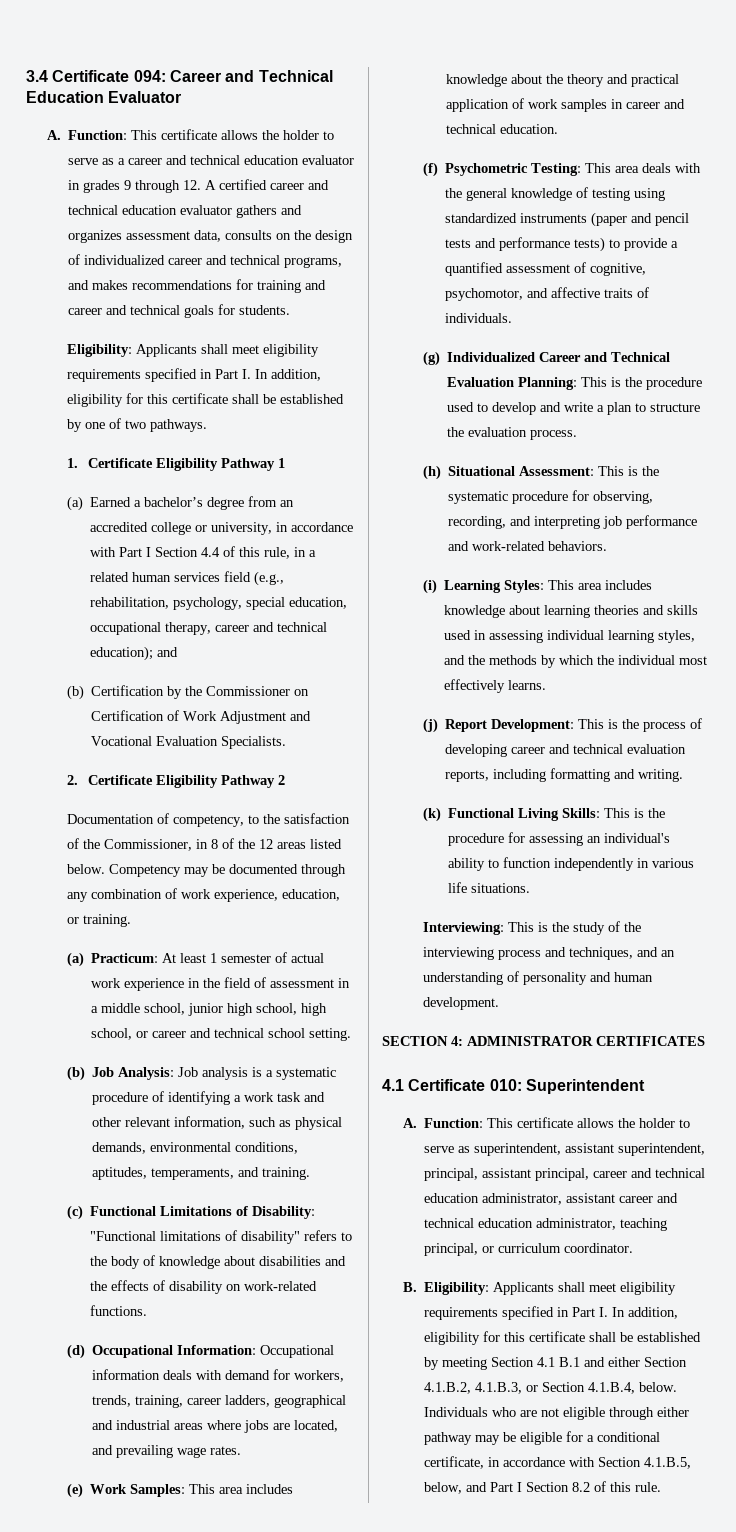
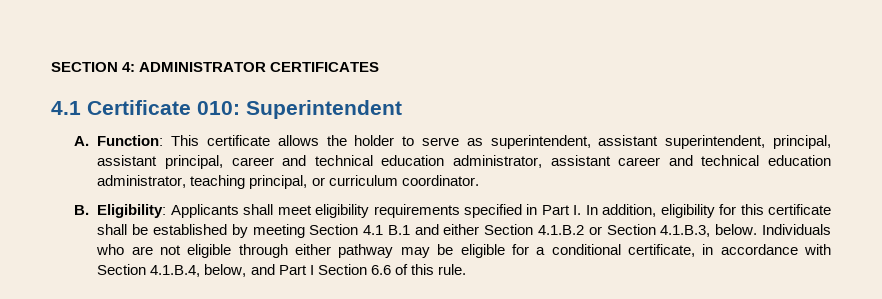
[26,70,333,82] [26,91,182,103] [46,129,334,140] [67,155,354,165] [67,179,329,193] [67,205,302,218] [67,230,353,243] [67,254,342,268] [67,279,326,293] [67,304,290,318] [67,344,320,357] [67,368,322,382] [67,393,345,407] [67,418,208,432] [67,458,285,471] [67,496,295,511] [90,522,354,535] [90,546,317,559] [90,571,285,586] [90,597,348,610] [90,622,328,635] [90,646,179,661] [67,685,310,700] [91,710,312,724] [91,736,287,749] [67,775,285,788] [67,813,351,827] [67,838,343,851] [67,864,347,877] [67,888,341,902] [67,914,132,927] [67,952,325,967] [91,977,351,991] [91,1003,328,1016] [91,1028,352,1041] [67,1066,337,1081] [92,1091,326,1105] [92,1116,343,1130] [92,1142,299,1154] [92,1167,311,1180] [67,1205,316,1220] [90,1230,353,1244] [90,1255,347,1269] [90,1280,318,1294] [90,1305,148,1316] [67,1344,335,1359] [92,1369,345,1382] [92,1395,347,1408] [92,1420,339,1433] [92,1445,242,1458] [67,1483,294,1498] [446,74,680,87] [446,98,686,112] [446,124,559,134] [423,162,702,177] [445,187,666,201] [445,212,690,227] [445,237,679,252] [445,262,647,276] [445,287,650,301] [445,313,513,323] [423,351,671,366] [447,377,703,390] [447,402,701,415] [447,427,578,440] [423,465,660,480] [448,490,654,504] [448,515,698,529] [448,541,608,551] [423,579,653,594] [444,605,699,618] [444,630,696,643] [444,655,708,668] [444,679,547,693] [423,718,703,733] [445,744,687,757] [445,768,684,782] [423,807,666,822] [448,832,671,846] [448,857,695,871] [448,882,531,893] [423,921,642,935] [423,947,676,960] [423,971,654,985] [423,997,500,1010] 3.4 Certificate 094: Career and Technical Education Evaluator // A. Function: This certificate allows the holder to serve as a career and technical education evaluator in grades 9 through 12. A certified career and technical education evaluator gathers and organizes assessment data, consults on the design of individualized career and technical programs, and makes recommendations for training and career and technical goals for students. // Eligibility: Applicants shall meet eligibility requirements specified in Part I. In addition, eligibility for this certificate shall be established by one of two pathways. // 1. Certificate Eligibility Pathway 1 // (a) Earned a bachelor’s degree from an accredited college or university, in accordance with Part I Section 4.4 of this rule, in a related human services field (e.g., rehabilitation, psychology, special education, occupational therapy, career and technical education); and // (b) Certification by the Commissioner on Certification of Work Adjustment and Vocational Evaluation Specialists. // 2. Certificate Eligibility Pathway 2 // Documentation of competency, to the satisfaction of the Commissioner, in 8 of the 12 areas listed below. Competency may be documented through any combination of work experience, education, or training. // (a) Practicum: At least 1 semester of actual work experience in the field of assessment in a middle school, junior high school, high school, or career and technical school setting. // (b) Job Analysis: Job analysis is a systematic procedure of identifying a work task and other relevant information, such as physical demands, environmental conditions, aptitudes, temperaments, and training. // (c) Functional Limitations of Disability: "Functional limitations of disability" refers to the body of knowledge about disabilities and the effects of disability on work-related functions. // (d) Occupational Information: Occupational information deals with demand for workers, trends, training, career ladders, geographical and industrial areas where jobs are located, and prevailing wage rates. // (e) Work Samples: This area includes knowledge about the theory and practical application of work samples in career and technical education. // (f) Psychometric Testing: This area deals with the general knowledge of testing using standardized instruments (paper and pencil tests and performance tests) to provide a quantified assessment of cognitive, psychomotor, and affective traits of individuals. // (g) Individualized Career and Technical Evaluation Planning: This is the procedure used to develop and write a plan to structure the evaluation process. // (h) Situational Assessment: This is the systematic procedure for observing, recording, and interpreting job performance and work-related behaviors. // (i) Learning Styles: This area includes knowledge about learning theories and skills used in assessing individual learning styles, and the methods by which the individual most effectively learns. // (j) Report Development: This is the process of developing career and technical evaluation reports, including formatting and writing. // (k) Functional Living Skills: This is the procedure for assessing an individual's ability to function independently in various life situations. // Interviewing: This is the study of the interviewing process and techniques, and an understanding of personality and human development. // -> (51, 67) none
[423,1382,522,1394] 4.1.B.2, 4.1.B.3, -> [538,225,585,235] 4.1.B.2
[587,1382,635,1394] 4.1.B.4, -> [660,225,711,237] 4.1.B.3,
[643,1457,691,1469] 4.1.B.5, -> [150,265,201,277] 4.1.B.4,
[571,1482,590,1492] 8.2 -> [370,265,391,275] 6.6

